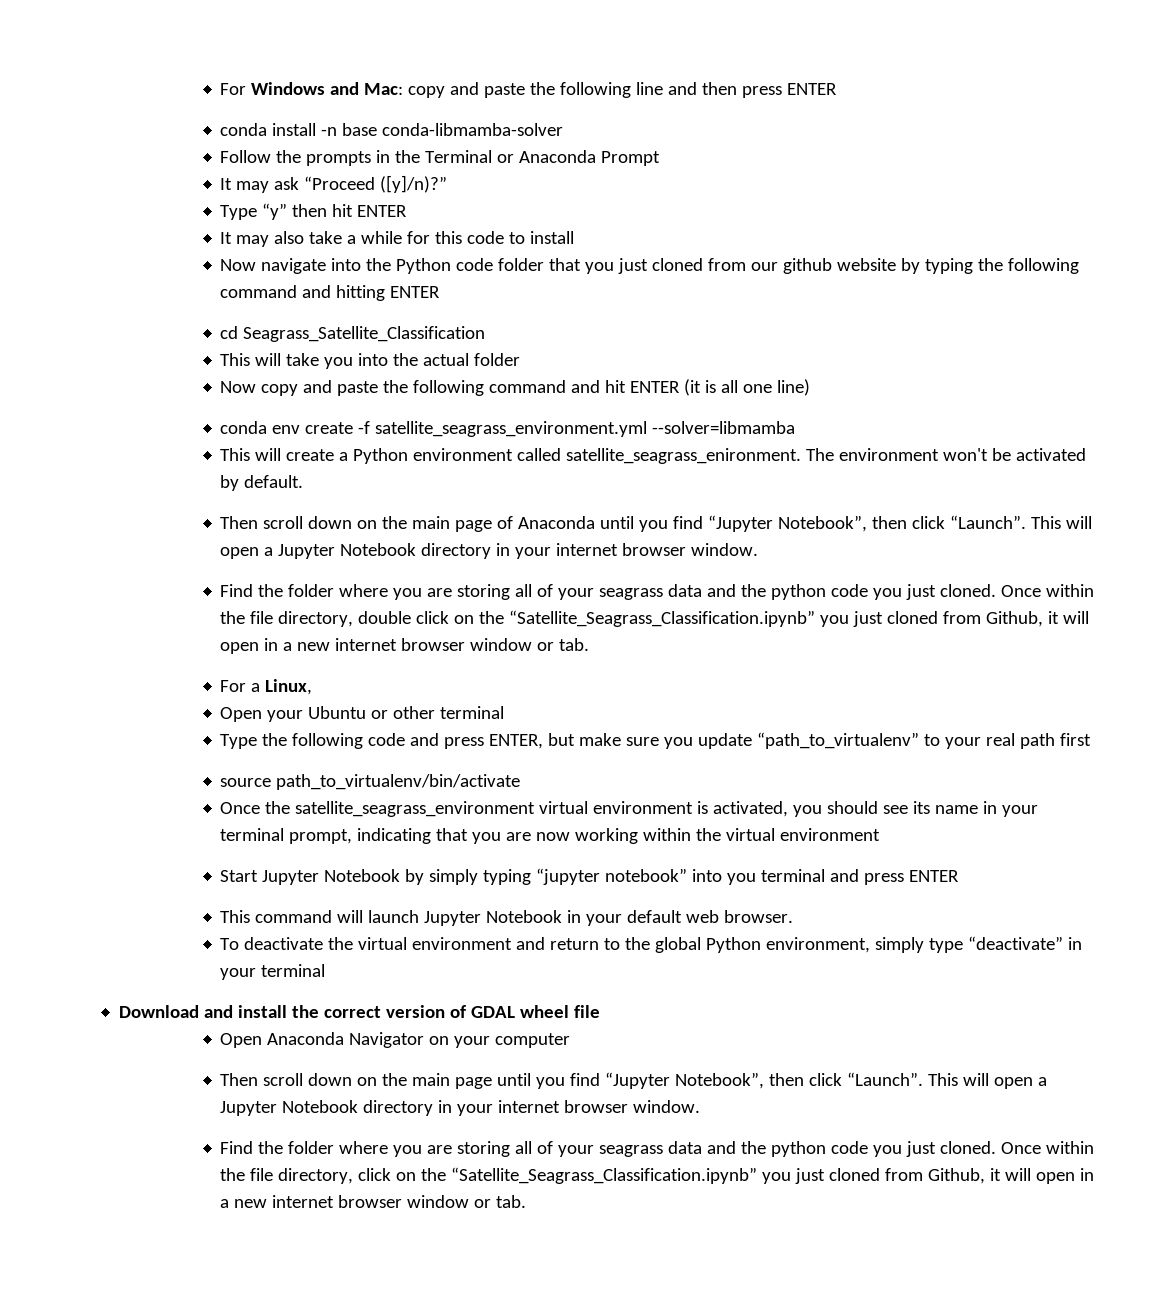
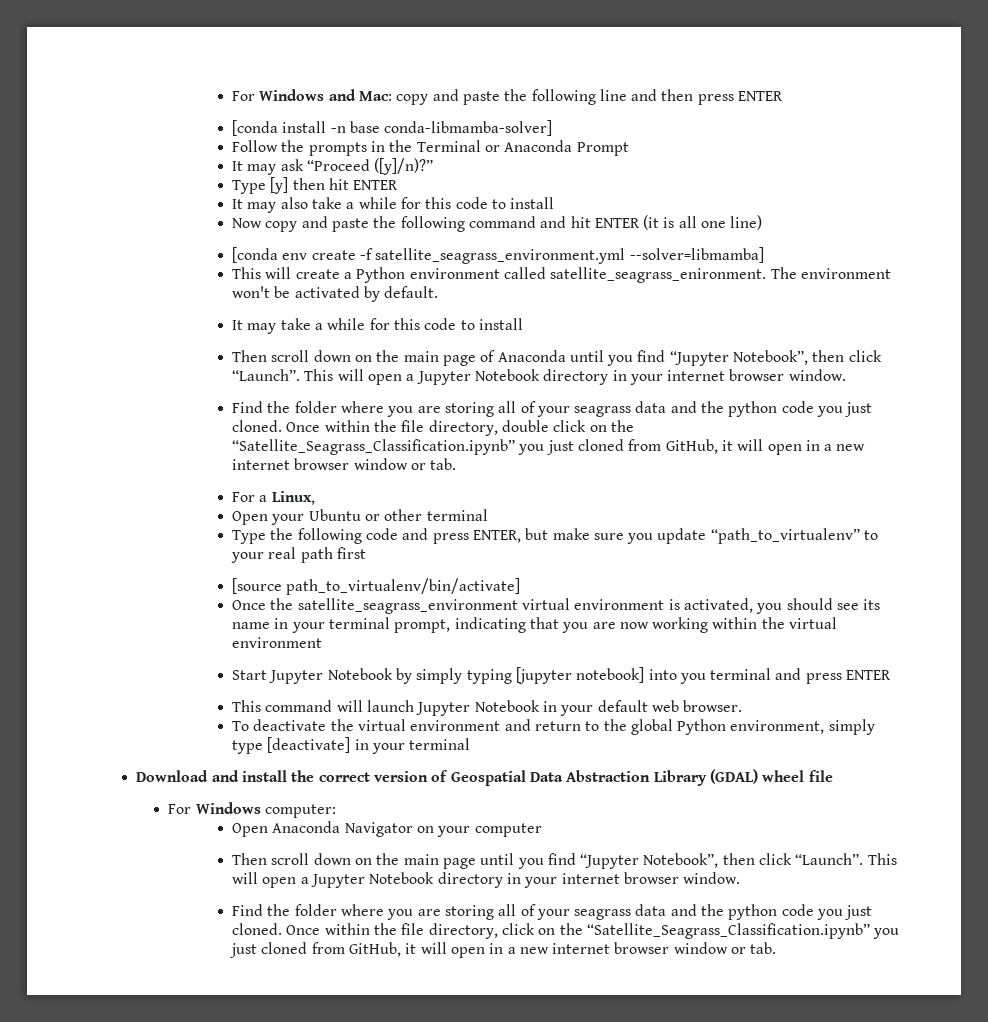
[220,123,268,136] conda -> [231,120,278,136] [conda
[382,123,564,136] conda-libmamba-solver -> [384,120,553,136] conda-libmamba-solver]
[262,203,288,220] “y” -> [270,177,289,194] [y]
[220,258,1080,274] [220,285,441,301] [220,326,486,342] [220,353,521,369] // Now navigate into the Python code folder that you just cloned from our github website by typing the following command and hitting ENTER // cd Seagrass_Satellite_Classification // This will take you into the actual folder -> (555, 203) none
[220,421,268,434] conda -> [231,247,278,263] [conda
[652,421,796,434] --solver=libmamba -> [629,247,764,263] --solver=libmamba]
(304, 481) none -> [231,318,523,334] // It may take a while for this code to install
[986,611,1044,627] Github, -> [665,439,718,454] GitHub,
[220,774,521,790] source path_to_virtualenv/bin/activate -> [231,578,521,595] [source path_to_virtualenv/bin/activate]
[536,868,688,885] “jupyter notebook” -> [515,667,645,684] [jupyter notebook]
[968,936,1064,950] “deactivate” -> [267,737,351,753] [deactivate]
[471,1006,516,1018] GDAL -> [450,769,758,786] Geospatial Data Abstraction Library (GDAL)
(601, 1011) none -> [168,802,336,818] // For Windows computer:
[928,1168,986,1184] Github, -> [348,942,401,957] GitHub,

